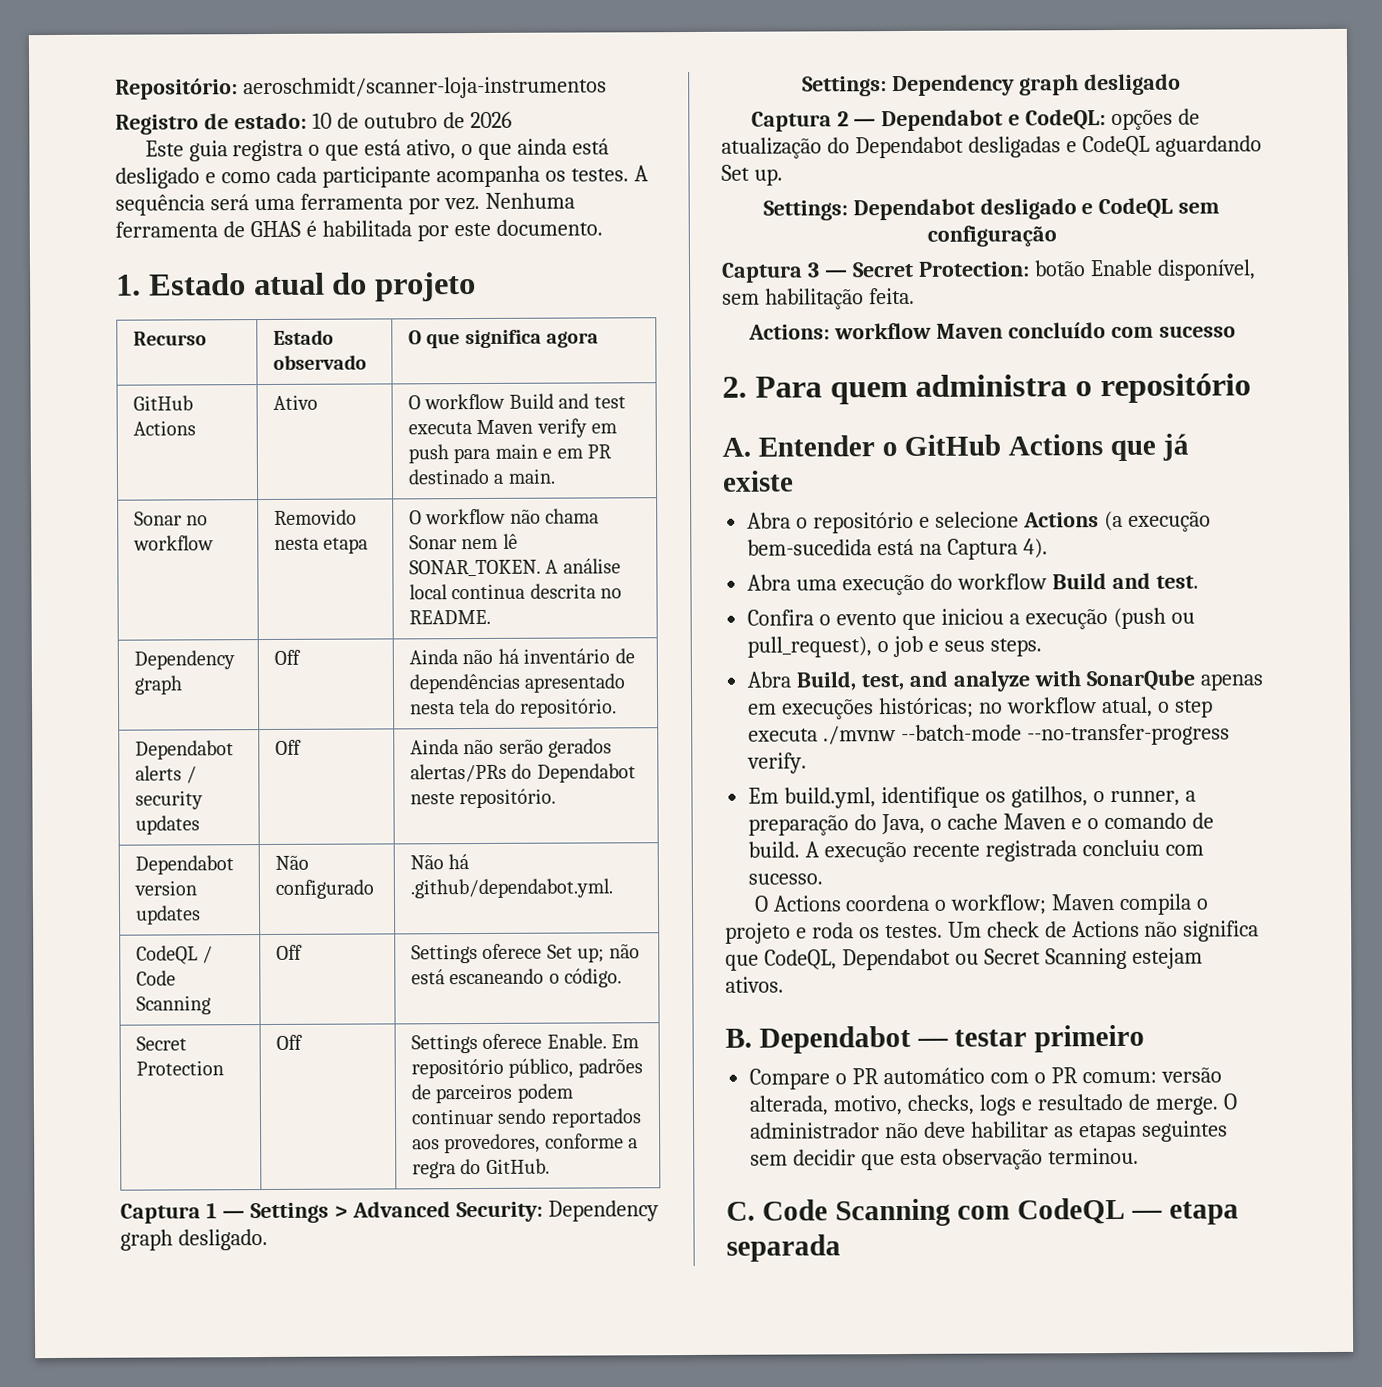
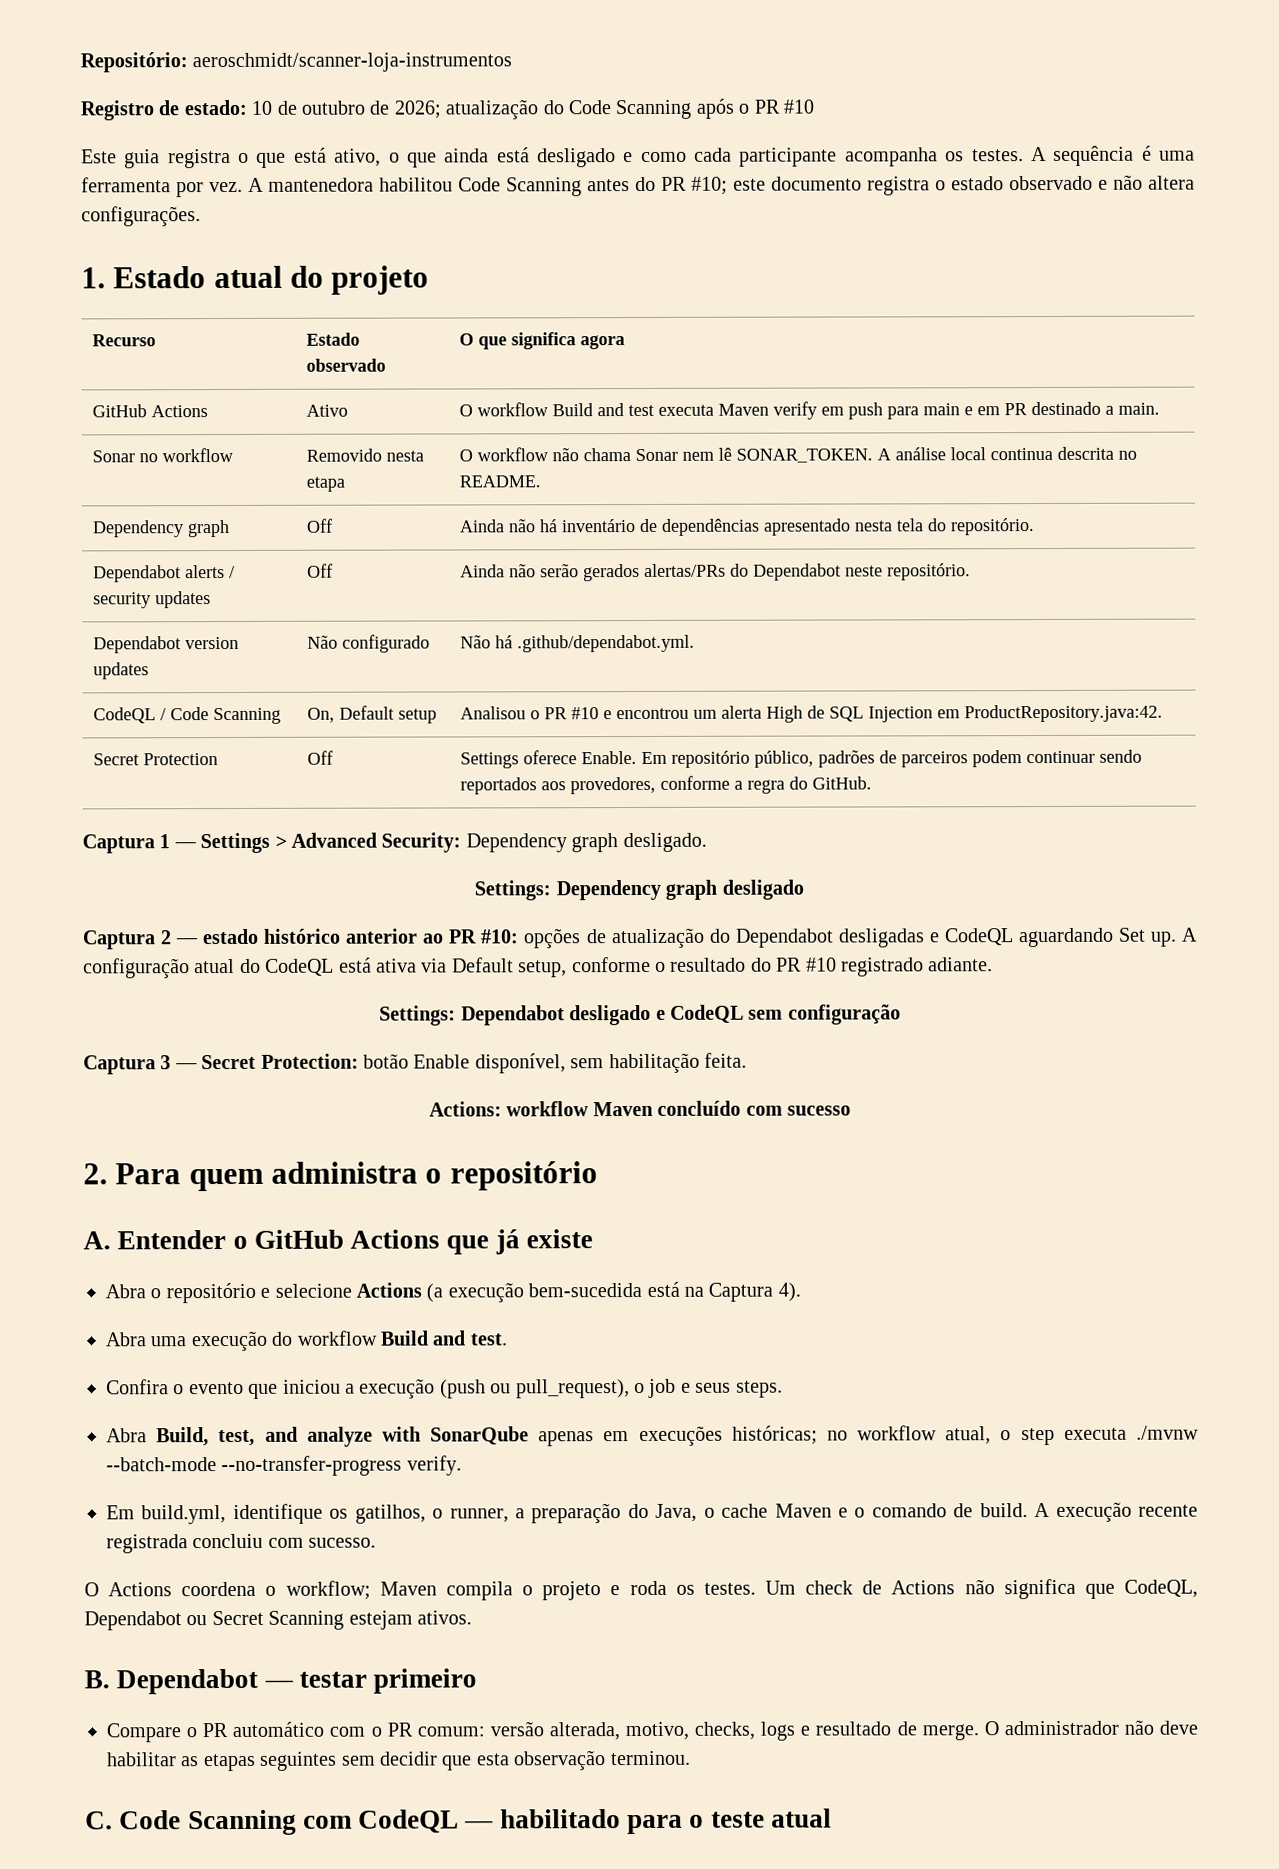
[469,111,512,129] 2026 -> [393,98,814,120] 2026; atualização do Code Scanning após o PR #10
[209,194,249,211] será -> [1141,145,1152,161] é
[484,192,575,209] [115,219,603,242] Nenhuma ferramenta de GHAS é habilitada por este documento. -> [248,174,1195,197] [81,206,201,227] A mantenedora habilitou Code Scanning antes do PR #10; este documento registra o estado observado e não altera configurações.
[275,944,303,960] [410,943,640,964] [410,968,623,988] Off | Settings oferece Set up; não está escaneando o código. -> [307,705,438,724] [460,704,1164,723] On, Default setup | Analisou o PR #10 e encontrou um alerta High de SQL Injection em ProductRepository.java:42.
[881,109,1107,132] Dependabot e CodeQL: -> [202,928,520,945] estado histórico anterior ao PR #10:
(783, 177) none -> [1180,927,1198,942] [83,956,994,979] A configuração atual do CodeQL está ativa via Default setup, conforme o resultado do PR #10 registrado adiante.
[1168,1201,1239,1225] [726,1234,841,1262] etapa separada -> [499,1808,832,1835] habilitado para o teste atual

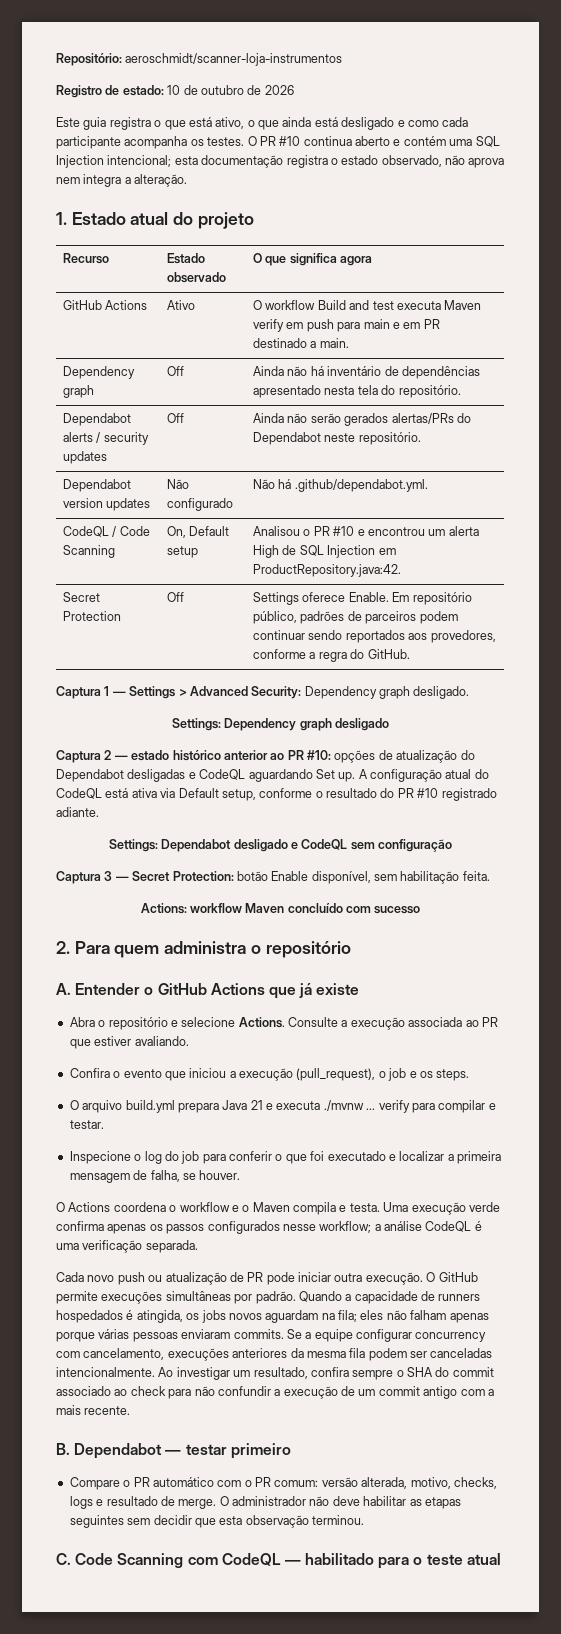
[393,98,814,120] 2026; atualização do Code Scanning após o PR #10 -> [264,85,294,95] 2026
[1030,145,1195,166] [81,174,1195,198] [81,206,201,227] A sequência é uma ferramenta por vez. A mantenedora habilitou Code Scanning antes do PR #10; este documento registra o estado observado e não altera configurações. -> [247,136,500,147] [56,155,505,168] [56,174,188,187] O PR #10 continua aberto e contém uma SQL Injection intencional; esta documentação registra o estado observado, não aprova nem integra a alteração.
[92,447,234,463] [306,448,425,462] [306,476,346,492] [459,446,1138,463] [459,475,542,488] // Sonar no workflow | Removido nesta etapa | O workflow não chama Sonar nem lê SONAR_TOKEN. A análise local continua descrita no README. -> (349, 343) none
[356,1281,801,1303] [105,1330,508,1352] Actions (a execução bem-sucedida está na Captura 4). // Abra uma execução do workflow Build and test. -> [238,1017,498,1030] [69,1036,189,1049] Actions. Consulte a execução associada ao PR que estiver avaliando.
[439,1379,630,1399] (push ou pull_request), -> [296,1068,376,1081] (pull_request),
[695,1382,732,1393] seus -> [419,1071,433,1078] os
[106,1425,1199,1447] [106,1455,462,1477] [106,1501,1199,1525] [106,1533,377,1554] [84,1578,1198,1601] [84,1610,472,1631] Abra Build, test, and analyze with SonarQube apenas em execuções históricas; no workflow atual, o step executa ./mvnw --batch-mode --no-transfer-progress verify. // Em build.yml, identifique os gatilhos, o runner, a preparação do Java, o cache Maven e o comando de build. A execução recente registrada concluiu com sucesso. // O Actions coordena o workflow; Maven compila o projeto e roda os testes. Um check de Actions não significa que CodeQL, Dependabot ou Secret Scanning estejam ativos. -> [69,1100,496,1113] [69,1120,104,1129] [69,1151,501,1164] [69,1170,241,1183] [56,1202,500,1215] [56,1221,482,1234] [56,1240,198,1253] [56,1272,478,1285] [56,1291,481,1304] [56,1310,489,1323] [56,1329,487,1342] [56,1348,493,1361] [56,1367,494,1380] [56,1386,494,1399] [56,1405,131,1415] O arquivo build.yml prepara Java 21 e executa ./mvnw ... verify para compilar e testar. // Inspecione o log do job para conferir o que foi executado e localizar a primeira mensagem de falha, se houver. // O Actions coordena o workflow e o Maven compila e testa. Uma execução verde confirma apenas os passos configurados nesse workflow; a análise CodeQL é uma verificação separada. // Cada novo push ou atualização de PR pode iniciar outra execução. O GitHub permite execuções simultâneas por padrão. Quando a capacidade de runners hospedados é atingida, os jobs novos aguardam na fila; eles não falham apenas porque várias pessoas enviaram commits. Se a equipe configurar concurrency com cancelamento, execuções anteriores da mesma fila podem ser canceladas intencionalmente. Ao investigar um resultado, confira sempre o SHA do commit associado ao check para não confundir a execução de um commit antigo com a mais recente.

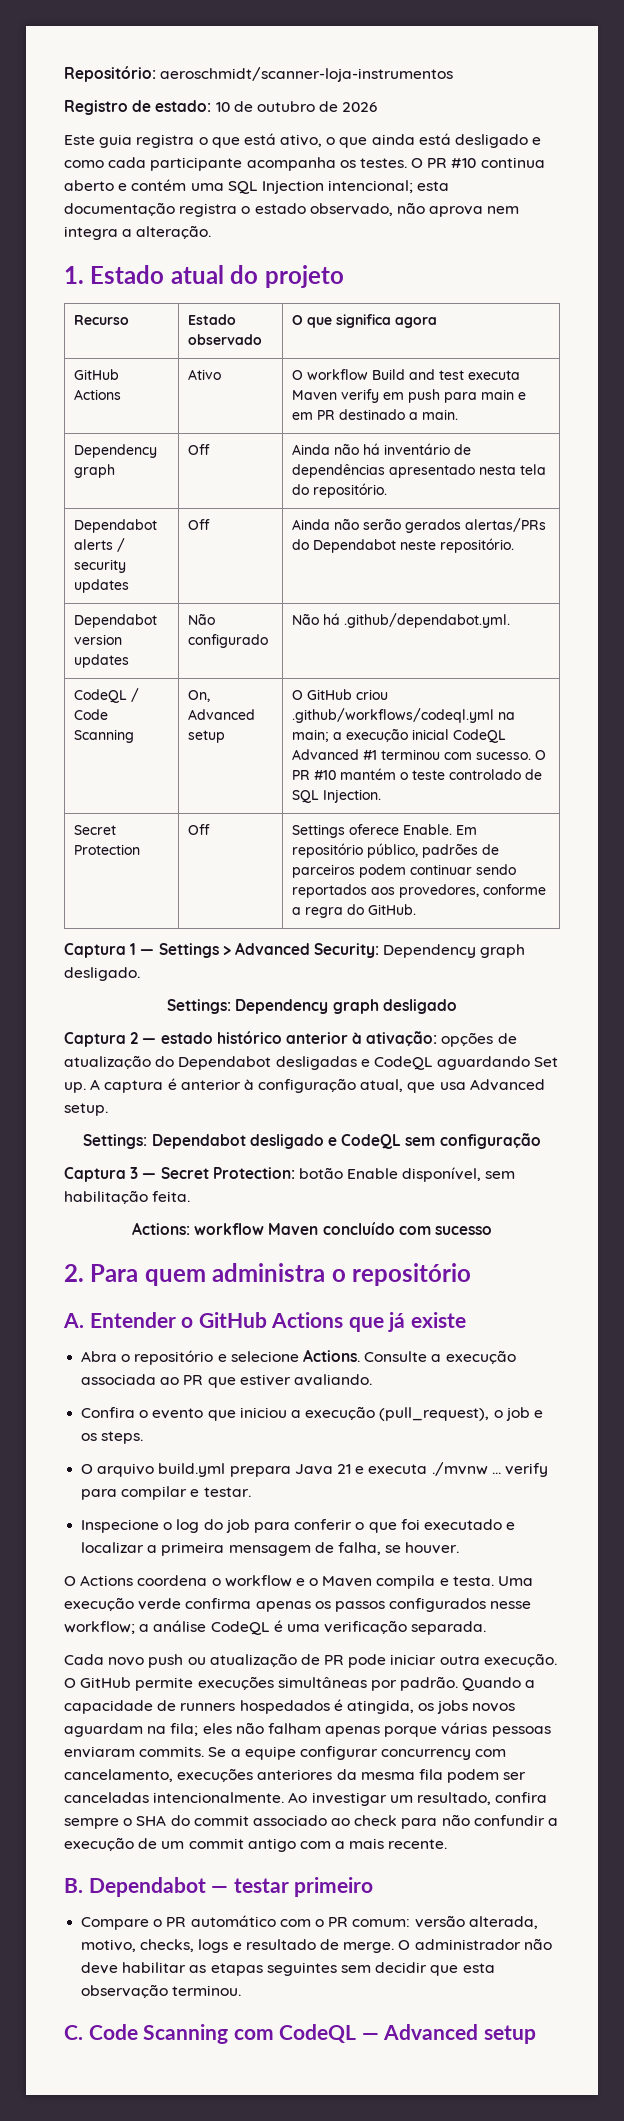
[189,526,230,536] Default -> [187,709,255,720] Advanced
[253,526,479,536] [253,545,396,558] [253,564,402,577] Analisou o PR #10 e encontrou um alerta High de SQL Injection em ProductRepository.java:42. -> [291,689,388,700] [291,708,515,723] [291,728,506,743] [291,749,546,760] [291,768,542,780] [291,789,381,803] O GitHub criou .github/workflows/codeql.yml na main; a execução inicial CodeQL Advanced #1 terminou com sucesso. O PR #10 mantém o teste controlado de SQL Injection.
[270,750,331,760] ao PR #10: -> [352,1031,438,1046] à ativação:
[370,769,489,782] [56,788,497,801] [56,807,99,817] configuração atual do CodeQL está ativa via Default setup, conforme o resultado do PR #10 registrado adiante. -> [104,1078,545,1093] [64,1103,108,1116] captura é anterior à configuração atual, que usa Advanced setup.
[305,1553,501,1569] habilitado para o teste atual -> [383,2024,536,2044] Advanced setup

